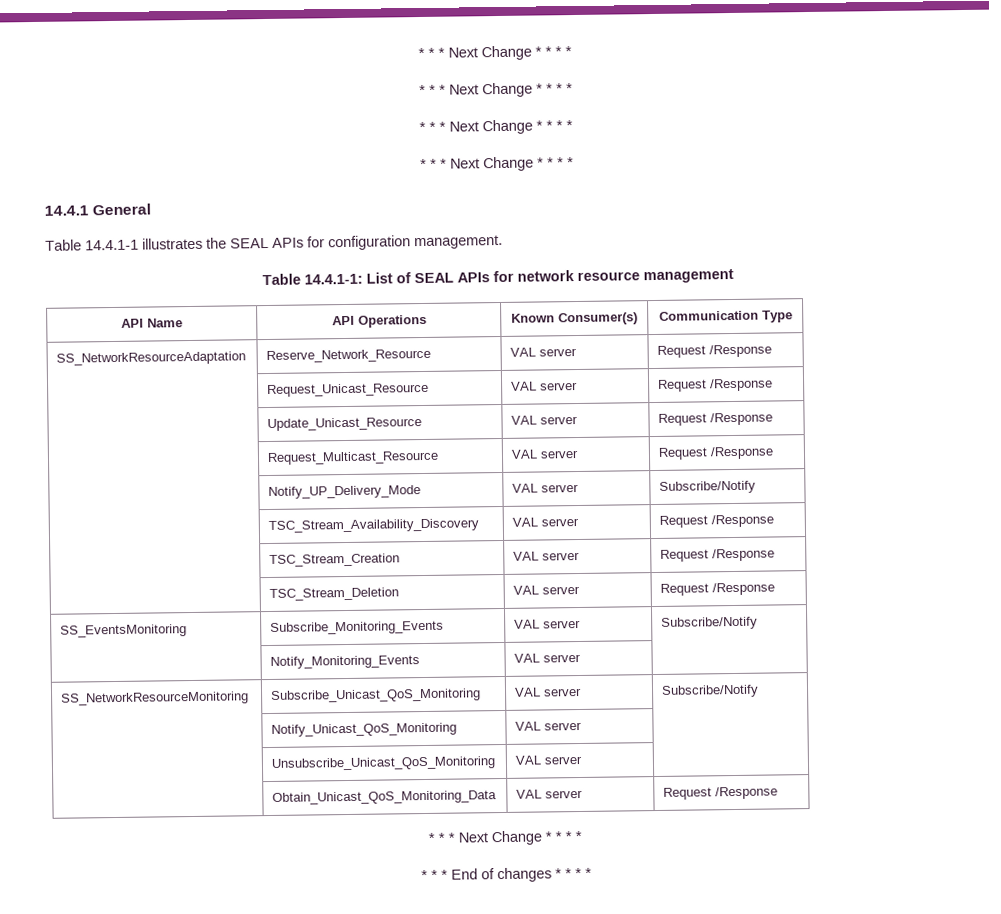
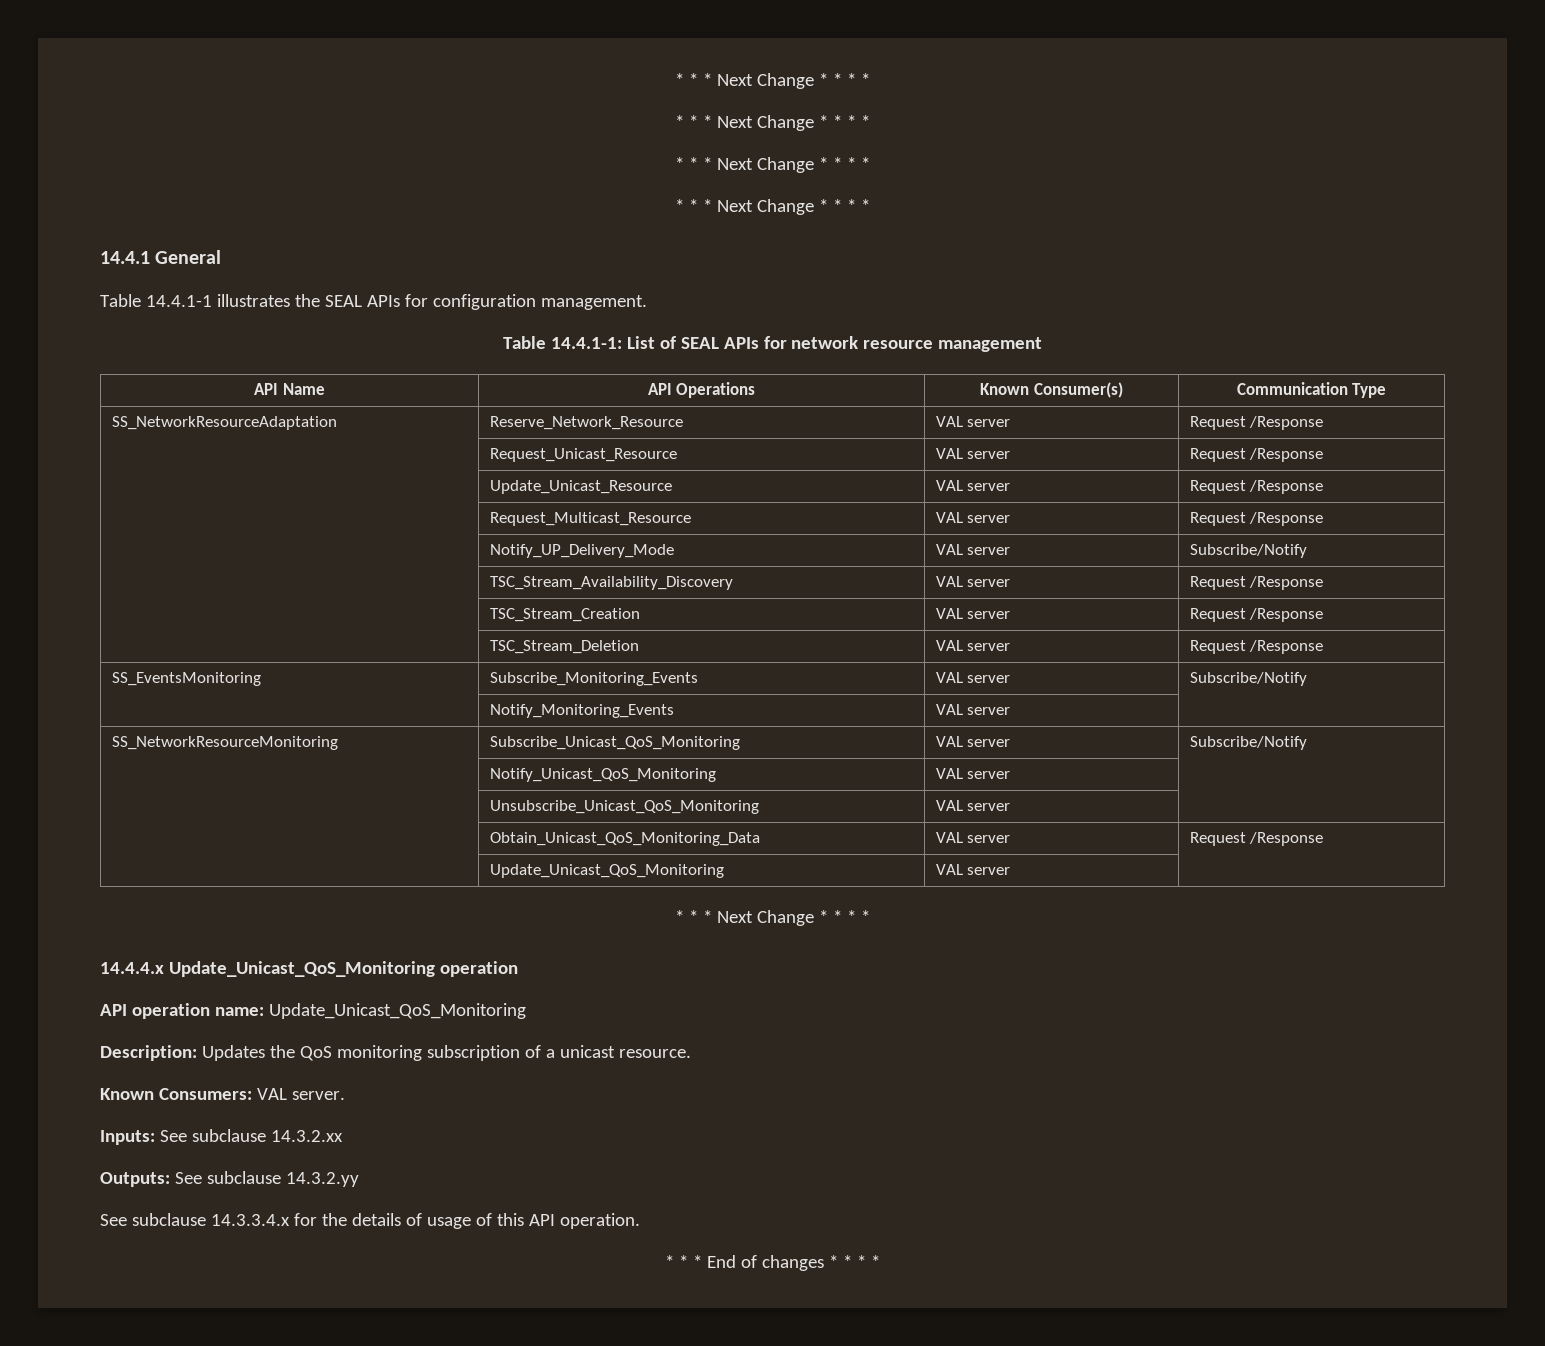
[428,830,582,846] // * * * Next Change * * * * -> [489,864,724,878] [935,864,1011,875] [675,910,870,926] [100,961,518,977] [100,1003,526,1019] [100,1045,691,1061] [100,1088,345,1100] [100,1129,343,1145] [100,1171,359,1187] [100,1213,640,1229] // | Update_Unicast_QoS_Monitoring | VAL server | // * * * Next Change * * * * // 14.4.4.x Update_Unicast_QoS_Monitoring operation // API operation name: Update_Unicast_QoS_Monitoring // Description: Updates the QoS monitoring subscription of a unicast resource. // Known Consumers: VAL server. // Inputs: See subclause 14.3.2.xx // Outputs: See subclause 14.3.2.yy // See subclause 14.3.3.4.x for the details of usage of this API operation.

